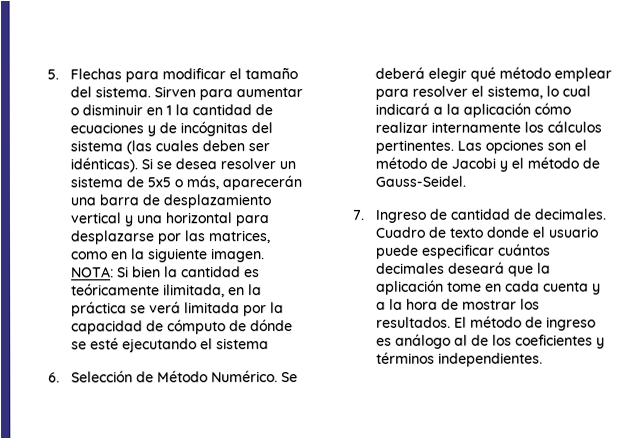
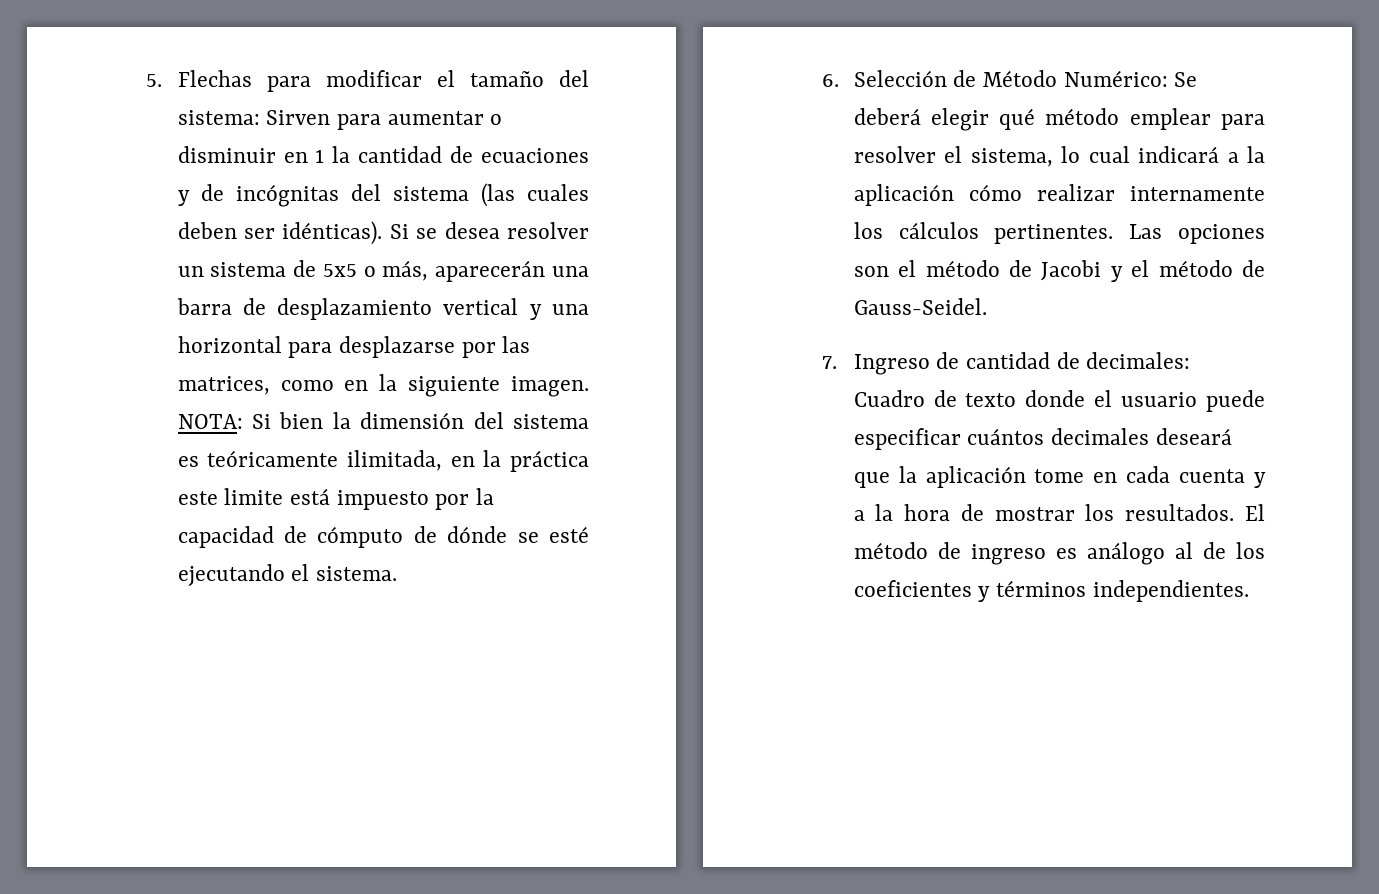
[94,86,151,98] sistema. -> [177,110,260,125] sistema:
[180,266,241,278] cantidad -> [360,412,589,429] dimensión del sistema
[129,301,240,314] se verá limitada -> [177,488,429,510] este limite está impuesto
[215,338,269,350] sistema -> [315,566,397,581] sistema.
[210,370,278,383] Numérico. -> [1063,70,1168,87] Numérico:
[533,208,607,220] decimales. -> [1086,352,1191,369] decimales:

